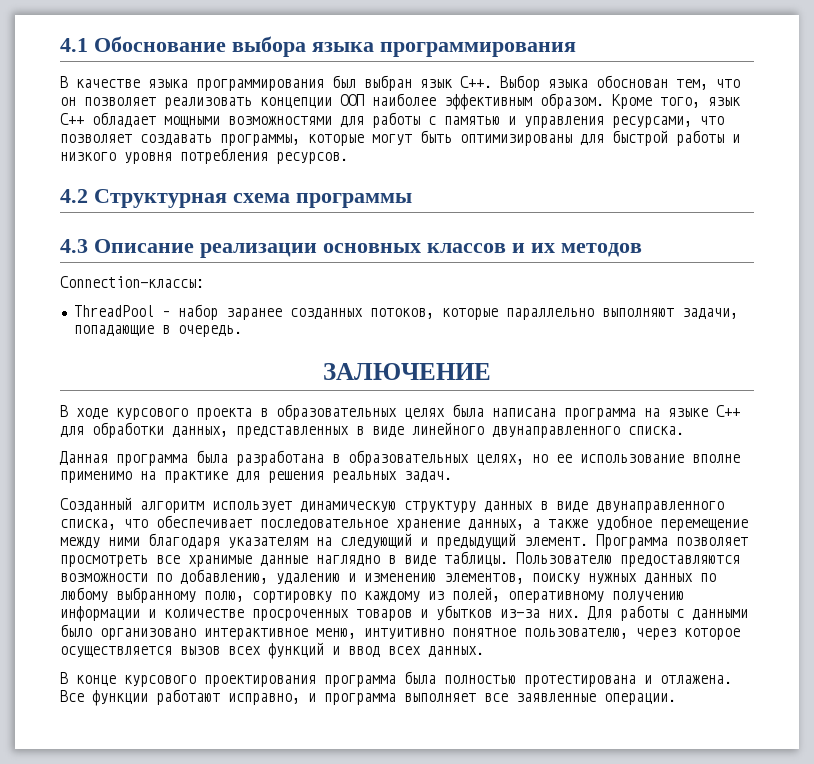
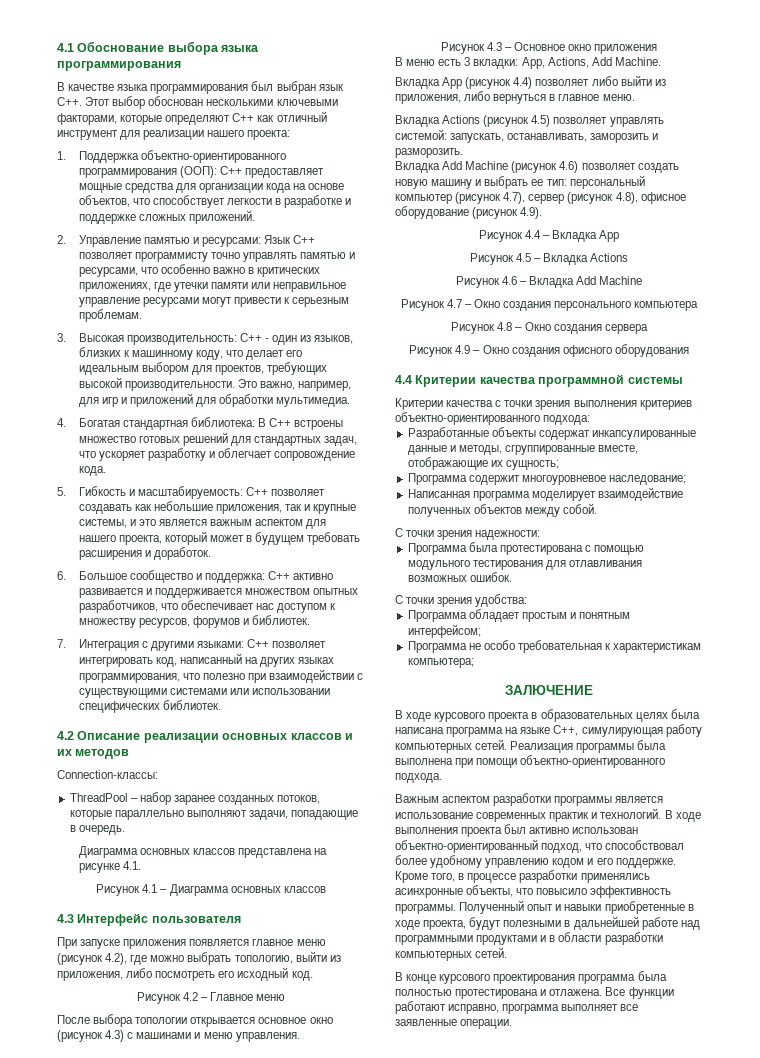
[500,75,740,91] [60,93,740,110] [60,112,724,128] [60,130,740,146] [60,148,348,164] [60,189,412,208] [60,239,88,253] Выбор языка обоснован тем, что он позволяет реализовать концепции ООП наиболее эффективным образом. Кроме того, язык C++ обладает мощными возможностями для работы с памятью и управления ресурсами, что позволяет создавать программы, которые могут быть оптимизированы для быстрой работы и низкого уровня потребления ресурсов. // 4.2 Структурная схема программы // 4.3 -> [85,96,338,109] [57,111,327,125] [57,130,291,140] [57,150,286,163] [78,166,325,178] [78,183,345,193] [78,195,352,208] [78,210,256,224] [57,235,316,247] [78,252,356,262] [78,264,321,277] [78,282,347,292] [78,297,350,307] [78,309,142,322] [57,333,354,345] [78,347,303,360] [78,362,328,375] [78,377,352,391] [78,393,351,407] [57,417,344,430] [78,432,358,446] [78,448,356,461] [78,466,106,476] [57,486,326,499] [78,501,357,514] [78,519,327,529] [78,531,361,545] [78,547,212,560] [57,570,334,583] [78,588,359,598] [78,600,337,613] [78,615,311,628] [57,639,327,651] [78,653,335,667] [78,669,364,683] [78,688,331,698] [78,700,221,713] [57,731,74,740] Этот выбор обоснован несколькими ключевыми факторами, которые определяют C++ как отличный инструмент для реализации нашего проекта: // 1. Поддержка объектно-ориентированного программирования (ООП): C++ предоставляет мощные средства для организации кода на основе объектов, что способствует легкости в разработке и поддержке сложных приложений. // 2. Управление памятью и ресурсами: Язык C++ позволяет программисту точно управлять памятью и ресурсами, что особенно важно в критических приложениях, где утечки памяти или неправильное управление ресурсами могут привести к серьезным проблемам. // 3. Высокая производительность: C++ - один из языков, близких к машинному коду, что делает его идеальным выбором для проектов, требующих высокой производительности. Это важно, например, для игр и приложений для обработки мультимедиа. // 4. Богатая стандартная библиотека: В C++ встроены множество готовых решений для стандартных задач, что ускоряет разработку и облегчает сопровождение кода. // 5. Гибкость и масштабируемость: C++ позволяет создавать как небольшие приложения, так и крупные системы, и это является важным аспектом для нашего проекта, который может в будущем требовать расширения и доработок. // 6. Большое сообщество и поддержка: C++ активно развивается и поддерживается множеством опытных разработчиков, что обеспечивает нас доступом к множеству ресурсов, форумов и библиотек. // 7. Интеграция с другими языками: C++ позволяет интегрировать код, написанный на других языках программирования, что полезно при взаимодействии с существующими системами или использовании специфических библиотек. // 4.2
(242, 331) none -> [78,846,328,858] [78,861,141,873] [96,884,326,896] [57,913,241,926] [57,937,326,949] [57,951,341,965] [57,967,313,981] [136,992,286,1004] [57,1014,333,1027] [57,1030,300,1042] [440,42,658,54] [395,57,661,69] [395,75,666,89] [395,91,635,104] [395,115,664,127] [395,129,659,143] [395,148,463,158] [395,161,679,173] [395,175,645,189] [395,192,686,204] [395,206,543,219] [478,230,620,242] [469,253,629,265] [455,276,643,288] [400,299,699,311] [451,322,648,334] [409,344,689,357] [395,374,683,387] [395,398,692,410] [395,412,591,425] [407,427,696,440] [407,445,639,455] [407,457,559,470] [407,473,686,485] [407,487,683,501] [407,503,597,517] [395,528,541,540] [407,542,645,555] [407,560,642,570] [407,572,512,582] [395,594,528,607] [407,609,631,622] [407,624,481,638] [407,640,702,653] [407,658,474,668] // Диаграмма основных классов представлена на рисунке 4.1. // Рисунок 4.1 – Диаграмма основных классов // 4.3 Интерфейс пользователя // При запуске приложения появляется главное меню (рисунок 4.2), где можно выбрать топологию, выйти из приложения, либо посмотреть его исходный код. // Рисунок 4.2 – Главное меню // После выбора топологии открывается основное окно (рисунок 4.3) с машинами и меню управления. // Рисунок 4.3 – Основное окно приложения // В меню есть 3 вкладки: App, Actions, Add Machine. // Вкладка App (рисунок 4.4) позволяет либо выйти из приложения, либо вернуться в главное меню. // Вкладка Actions (рисунок 4.5) позволяет управлять системой: запускать, останавливать, заморозить и разморозить. // Вкладка Add Machine (рисунок 4.6) позволяет создать новую машину и выбрать ее тип: персональный компьютер (рисунок 4.7), сервер (рисунок 4.8), офисное оборудование (рисунок 4.9). // Рисунок 4.4 – Вкладка App // Рисунок 4.5 – Вкладка Actions // Рисунок 4.6 – Вкладка Add Machine // Рисунок 4.7 – Окно создания персонального компьютера // Рисунок 4.8 – Окно создания сервера // Рисунок 4.9 – Окно создания офисного оборудования // 4.4 Критерии качества программной системы // Критерии качества с точки зрения выполнения критериев объектно-ориентированного подхода: // Разработанные объекты содержат инкапсулированные данные и методы, сгруппированные вместе, отображающие их сущность; // Программа содержит многоуровневое наследование; // Написанная программа моделирует взаимодействие полученных объектов между собой. // С точки зрения надежности: // Программа была протестирована с помощью модульного тестирования для отлавливания возможных ошибок. // С точки зрения удобства: // Программа обладает простым и понятным интерфейсом; // Программа не особо требовательная к характеристикам компьютера;
[716,405,740,417] [60,422,684,438] [59,450,740,466] [60,471,452,483] [60,497,724,513] [60,515,748,531] [60,533,748,549] [60,551,740,567] [60,569,716,585] [60,587,684,603] [60,605,748,622] [60,624,740,640] [60,642,484,659] C++ для обработки данных, представленных в виде линейного двунаправленного списка. // Данная программа была разработана в образовательных целях, но ее использование вполне применимо на практике для решения реальных задач. // Созданный алгоритм использует динамическую структуру данных в виде двунаправленного списка, что обеспечивает последовательное хранение данных, а также удобное перемещение между ними благодаря указателям на следующий и предыдущий элемент. Программа позволяет просмотреть все хранимые данные наглядно в виде таблицы. Пользователю предоставляются возможности по добавлению, удалению и изменению элементов, поиску нужных данных по любому выбранному полю, сортировку по каждому из полей, оперативному получению информации и количестве просроченных товаров и убытков из-за них. Для работы с данными было организовано интерактивное меню, интуитивно понятное пользователю, через которое осуществляется вызов всех функций и ввод всех данных. -> [553,724,702,737] [395,739,667,753] [395,755,666,768] [395,773,442,783] [395,793,664,806] [395,808,701,822] [395,824,639,837] [395,839,685,853] [395,855,676,868] [395,870,650,883] [395,885,672,898] [395,900,694,914] [395,916,700,930] [395,932,663,945] [395,947,508,961] C++, симулирующая работу компьютерных сетей. Реализация программы была выполнена при помощи объектно-ориентированного подхода. // Важным аспектом разработки программы является использование современных практик и технологий. В ходе выполнения проекта был активно использован объектно-ориентированный подход, что способствовал более удобному управлению кодом и его поддержке. Кроме того, в процессе разработки применялись асинхронные объекты, что повысило эффективность программы. Полученный опыт и навыки приобретенные в ходе проекта, будут полезными в дальнейшей работе над программными продуктами и в области разработки компьютерных сетей.
[308,693,316,702] и -> (500, 1009) none

